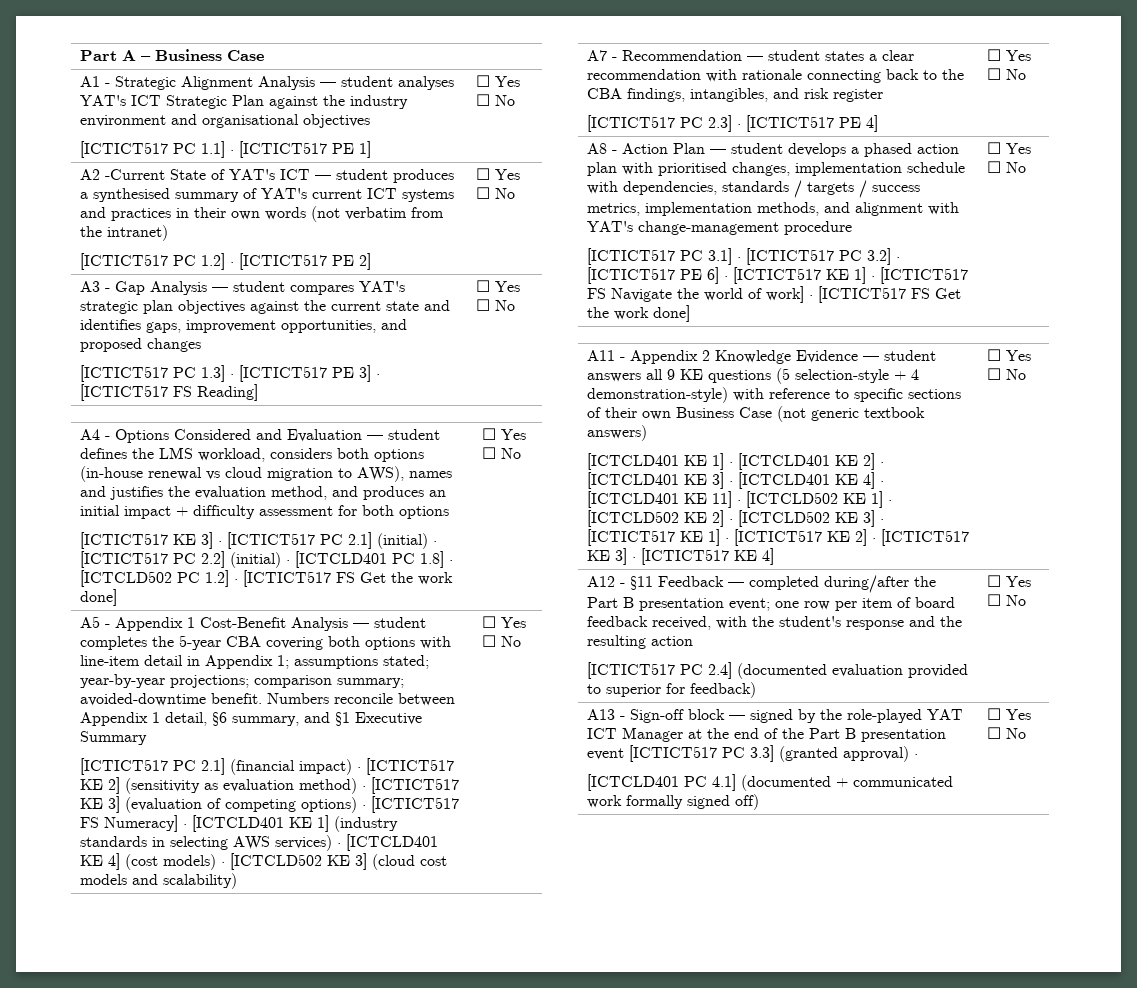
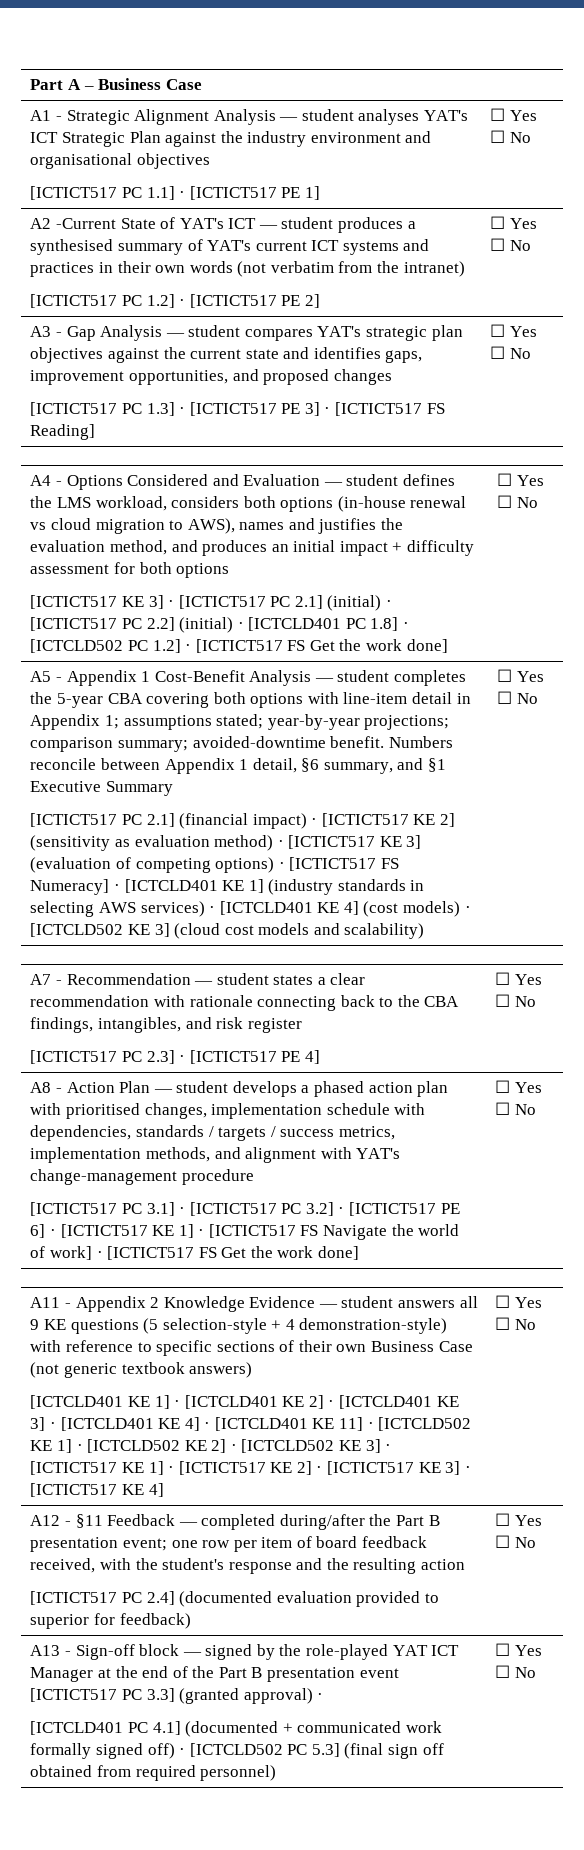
(759, 802) none -> [179,1743,444,1759] [30,1765,277,1781] · [ICTCLD502 PC 5.3] (final sign off obtained from required personnel)

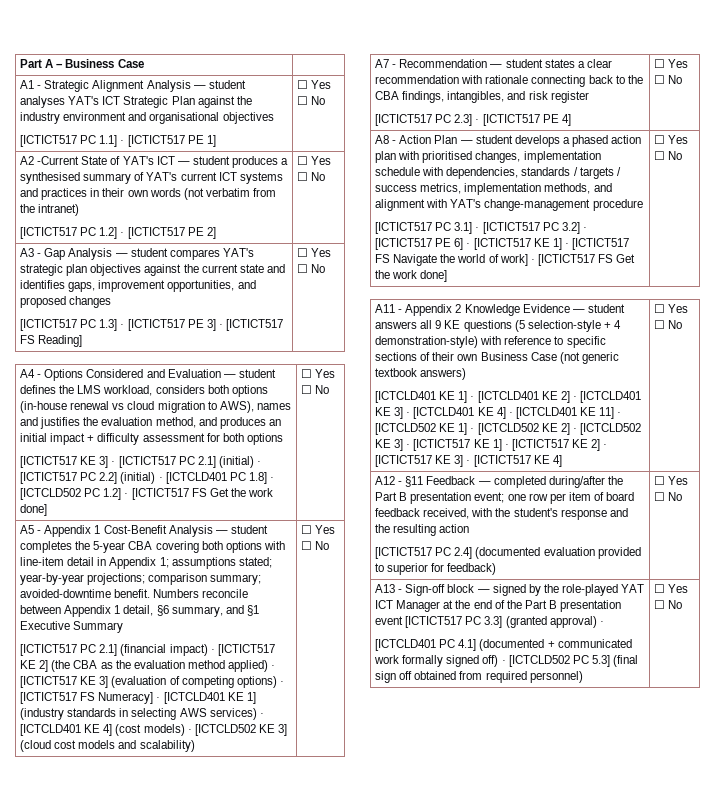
[30,835,274,851] (sensitivity as evaluation method) -> [51,660,268,672] (the CBA as the evaluation method applied)

